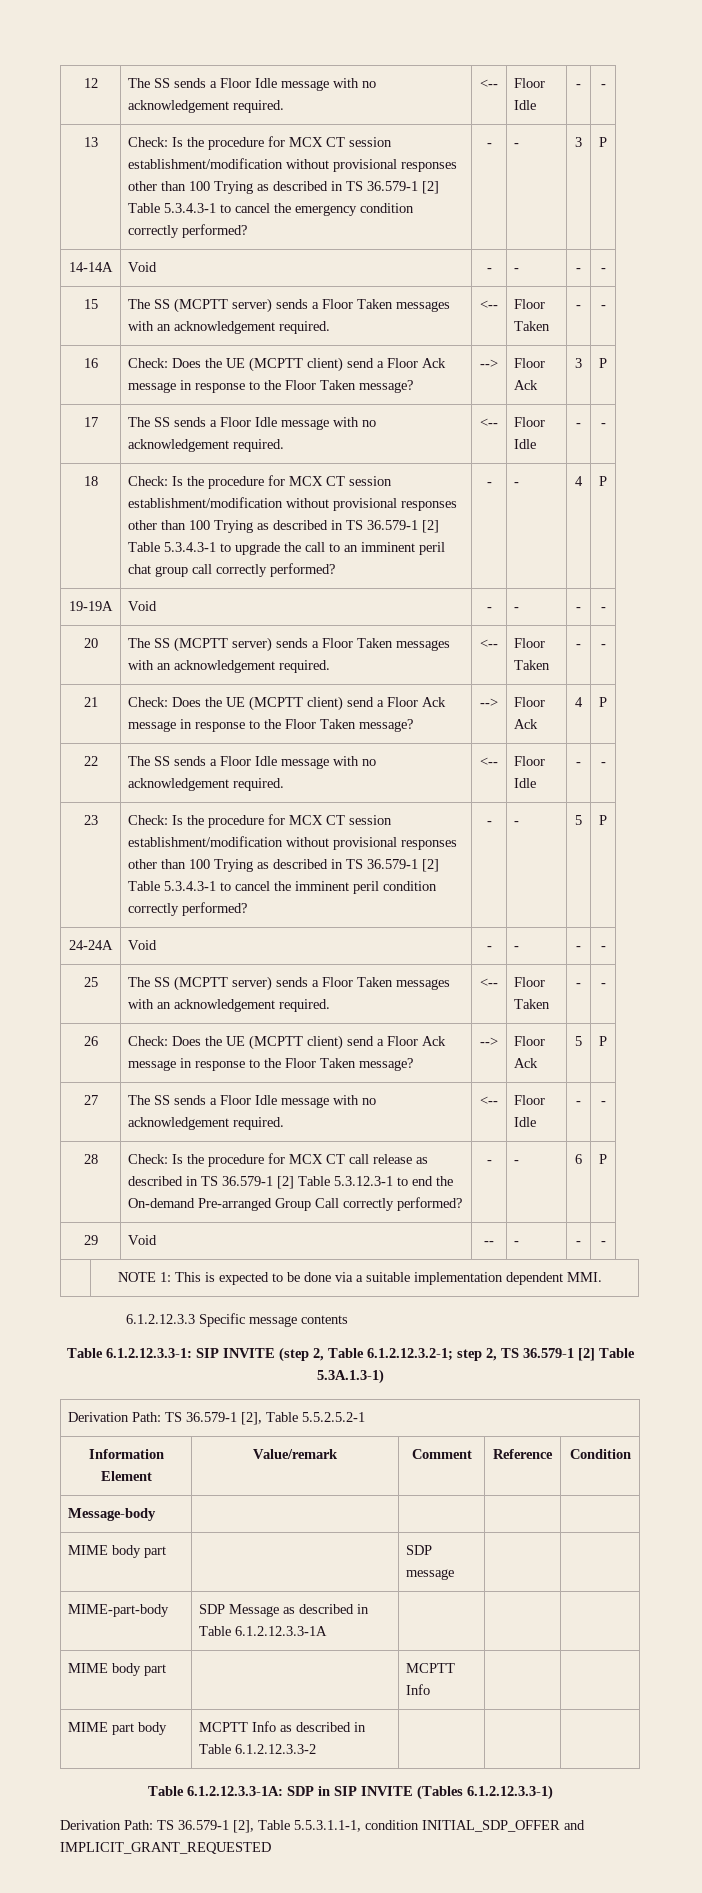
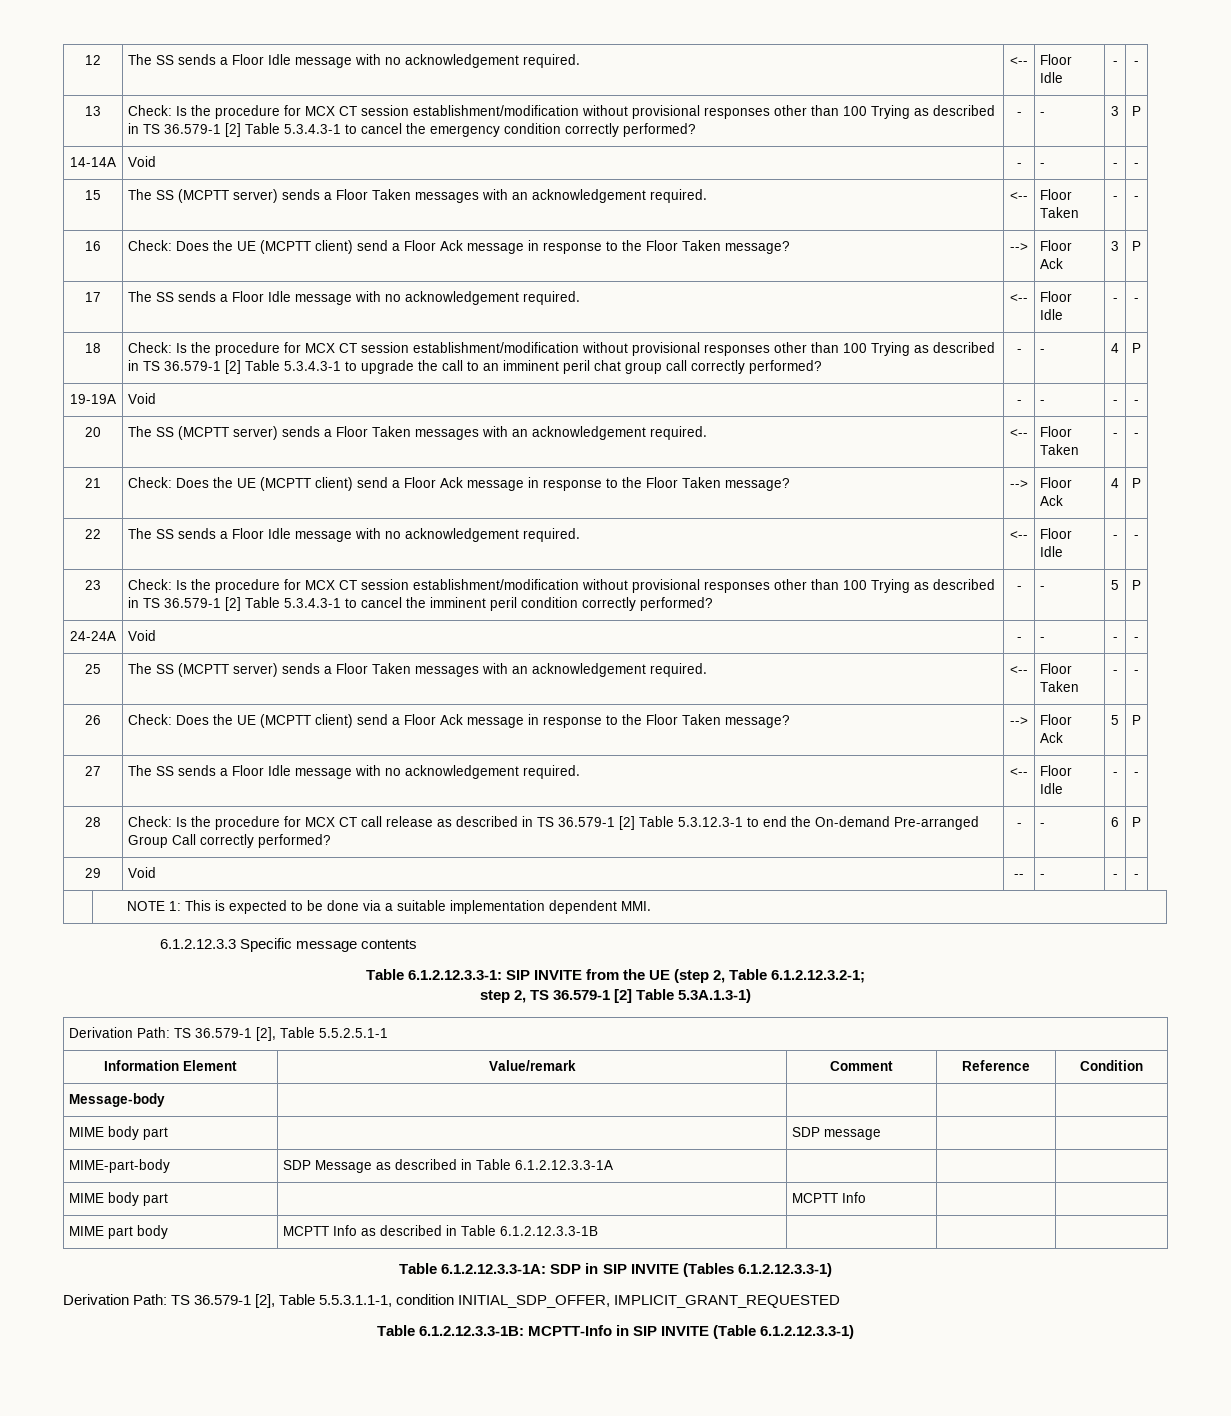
(275, 1353) none -> [585,969,671,980] from the UE
(453, 1354) none -> (866, 976) //
[302,1412,366,1422] 5.5.2.5.2-1 -> [319,1028,389,1038] 5.5.2.5.1-1
[235,1744,317,1754] 6.1.2.12.3.3-2 -> [500,1226,599,1236] 6.1.2.12.3.3-1B
[422,1820,585,1832] INITIAL_SDP_OFFER and -> [458,1295,611,1308] INITIAL_SDP_OFFER,
(271, 1848) none -> [376,1325,855,1339] // Table 6.1.2.12.3.3-1B: MCPTT-Info in SIP INVITE (Table 6.1.2.12.3.3-1)

